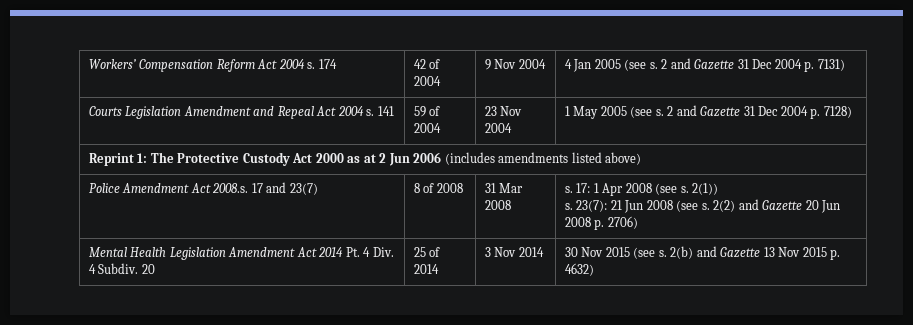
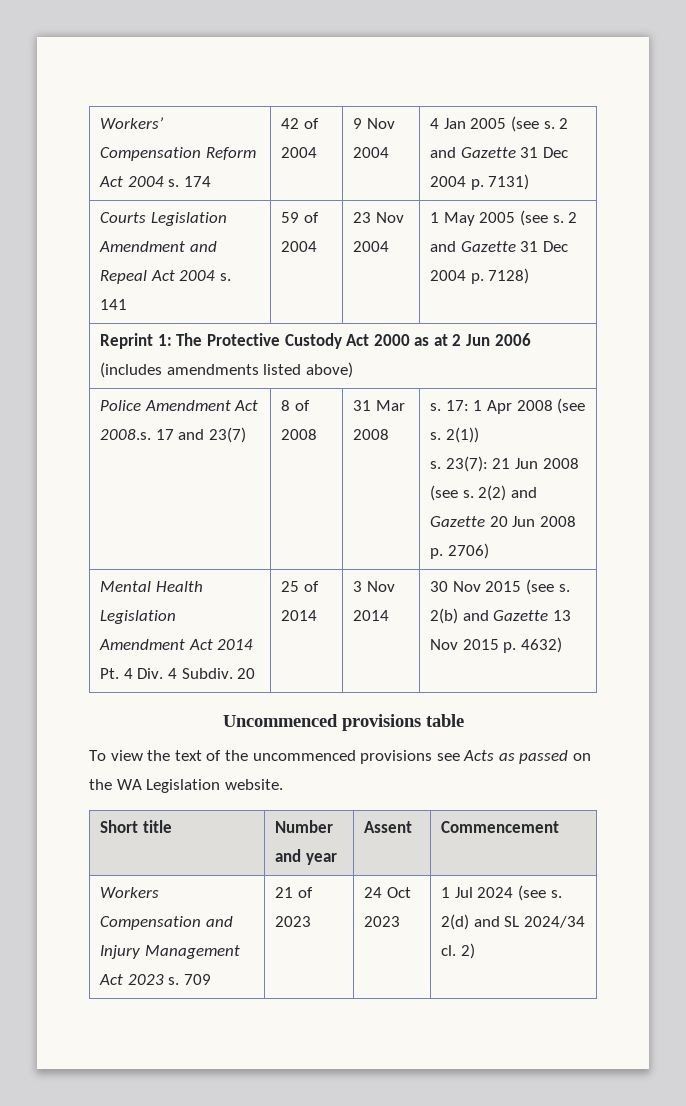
(594, 269) none -> [222,714,464,731] [89,750,592,764] [89,779,283,793] [100,820,172,833] [275,820,334,833] [275,849,337,865] [364,821,413,833] [441,821,560,833] [100,887,160,898] [100,916,233,930] [100,945,240,959] [99,974,211,985] [275,887,313,898] [275,916,312,927] [364,887,411,898] [364,916,401,927] [441,885,562,901] [441,914,585,930] [441,943,475,959] // Uncommenced provisions table // To view the text of the uncommenced provisions see Acts as passed on the WA Legislation website. // Short title | Number and year | Assent | Commencement // Workers Compensation and Injury Management Act 2023 s. 709 | 21 of 2023 | 24 Oct 2023 | 1 Jul 2024 (see s. 2(d) and SL 2024/34 cl. 2)

